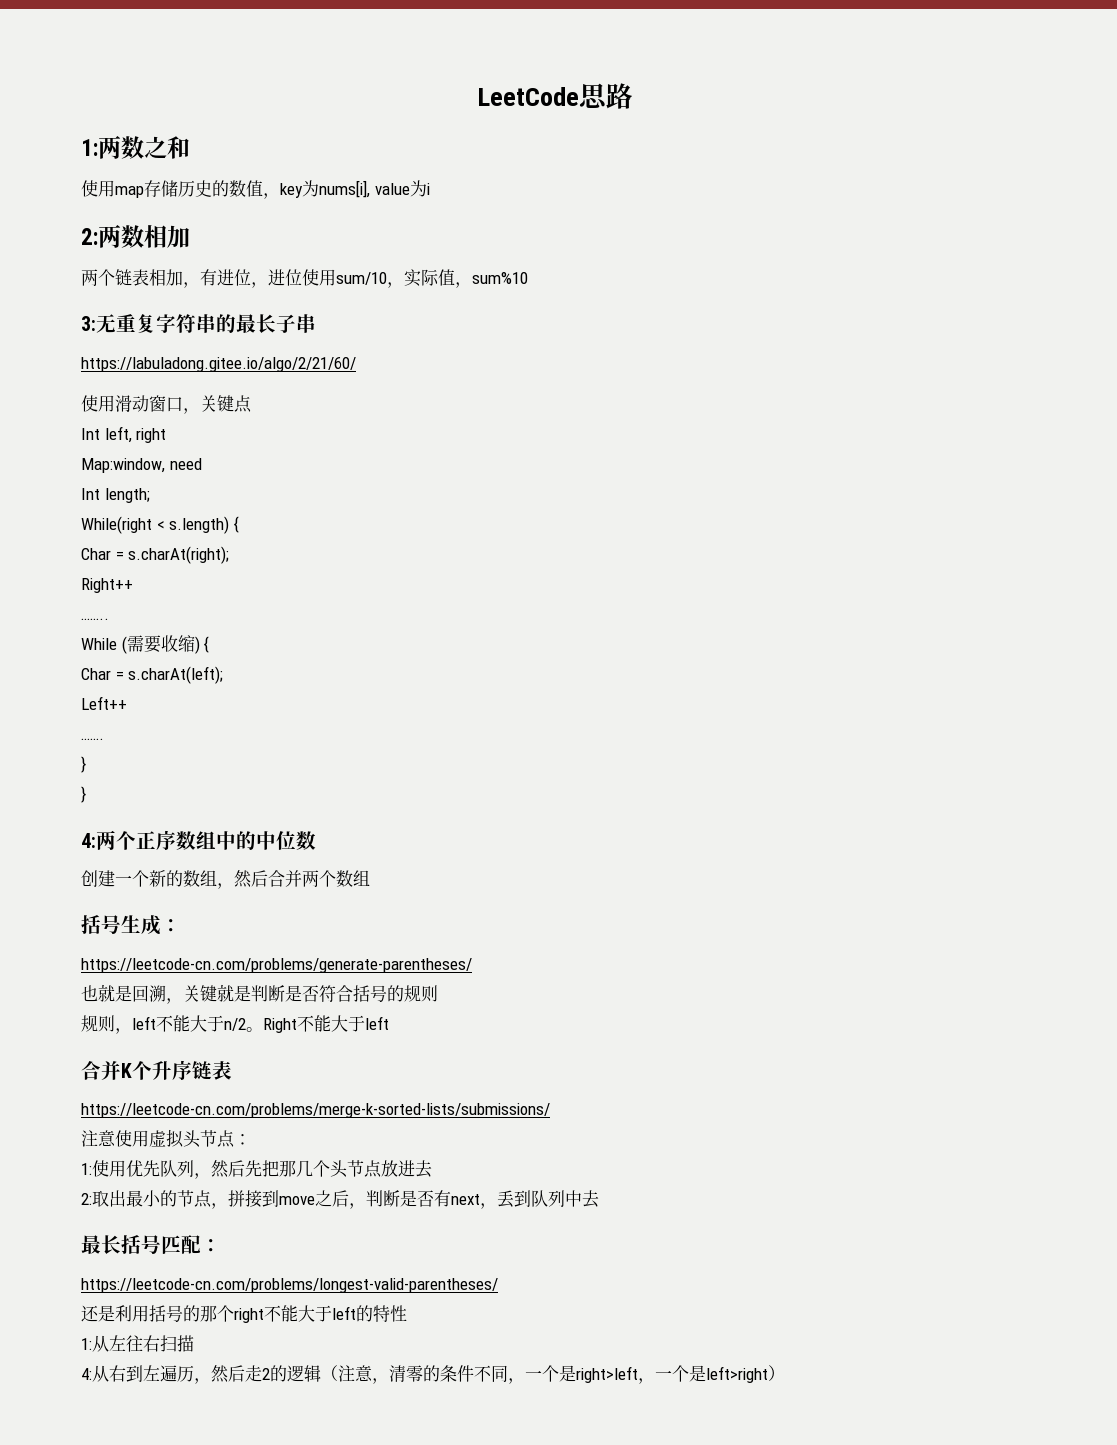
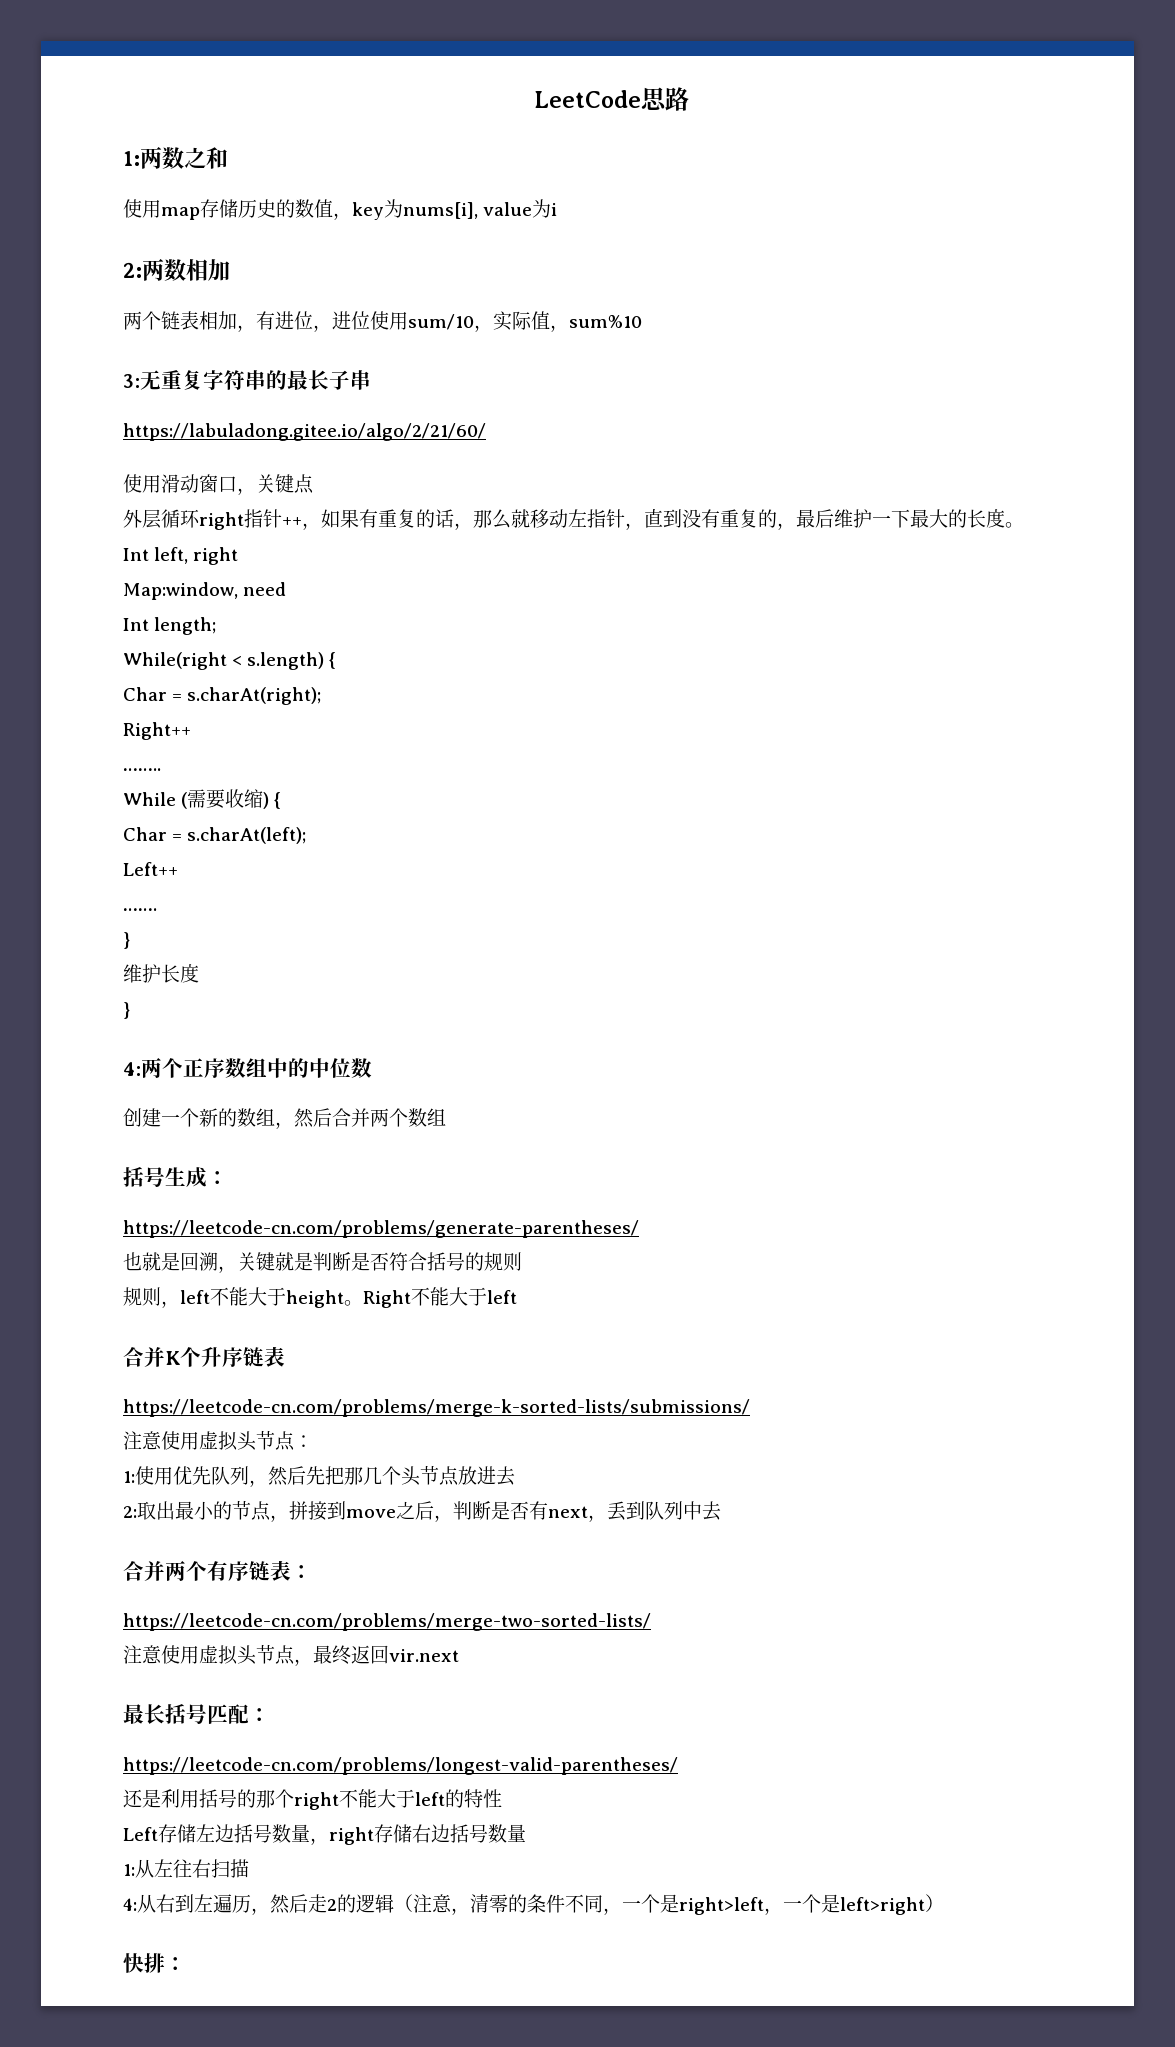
(252, 404) none -> [123,509,1024,530] // 外层循环right指针++，如果有重复的话，那么就移动左指针，直到没有重复的，最后维护一下最大的长度。
(86, 764) none -> [123,964,199,983] // 维护长度
[224,1018,246,1031] n/2 -> [286,1290,344,1308] height
(599, 1199) none -> [123,1560,312,1581] [123,1613,651,1631] [123,1644,459,1666] // 合并两个有序链表： // https://leetcode-cn.com/problems/merge-two-sorted-lists/ // 注意使用虚拟头节点，最终返回vir.next
(407, 1313) none -> [123,1824,526,1845] // Left存储左边括号数量，right存储右边括号数量
(785, 1373) none -> [123,1953,186,1973] // 快排：

